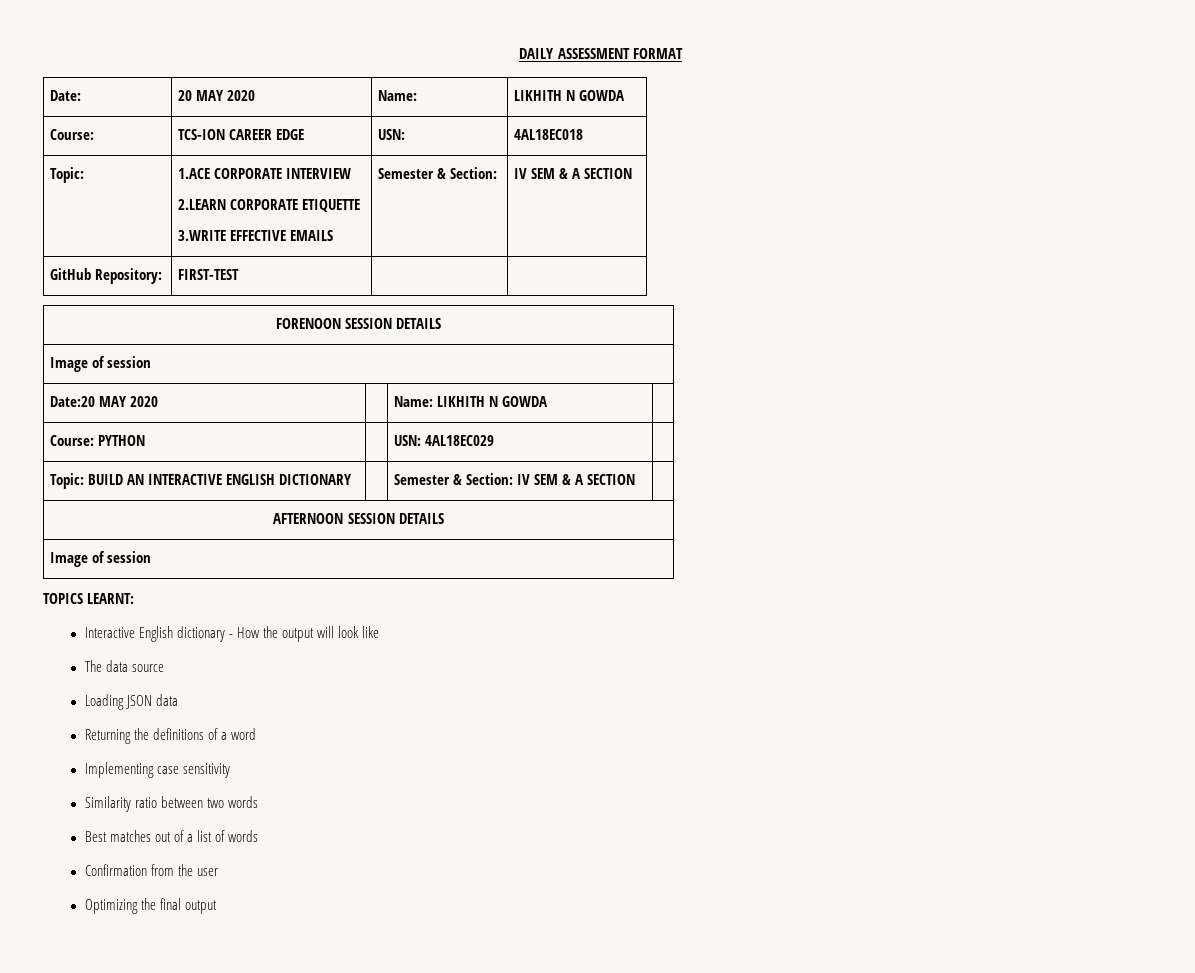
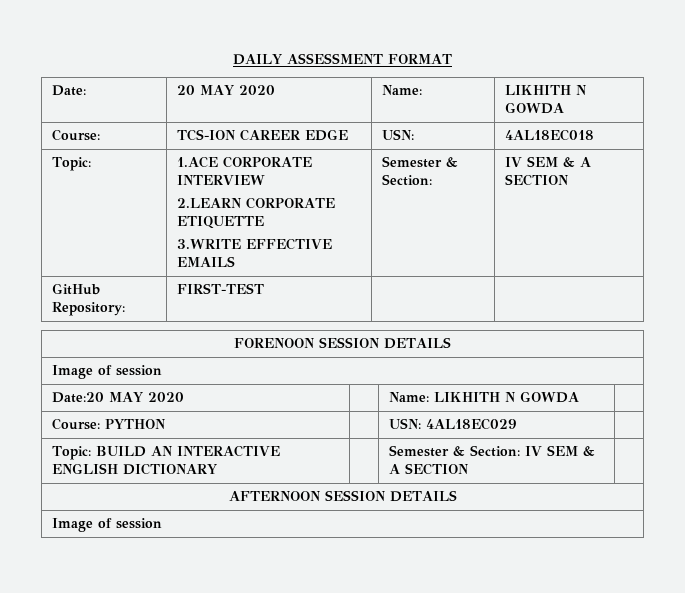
[43,593,135,604] [84,626,380,642] [84,660,164,672] [84,694,178,710] [84,728,256,744] [84,762,230,778] [84,796,258,812] [84,830,259,842] [84,864,218,876] [84,898,217,914] // TOPICS LEARNT: // Interactive English dictionary - How the output will look like // The data source // Loading JSON data // Returning the definitions of a word // Implementing case sensitivity // Similarity ratio between two words // Best matches out of a list of words // Confirmation from the user // Optimizing the final output -> (162, 523) none

